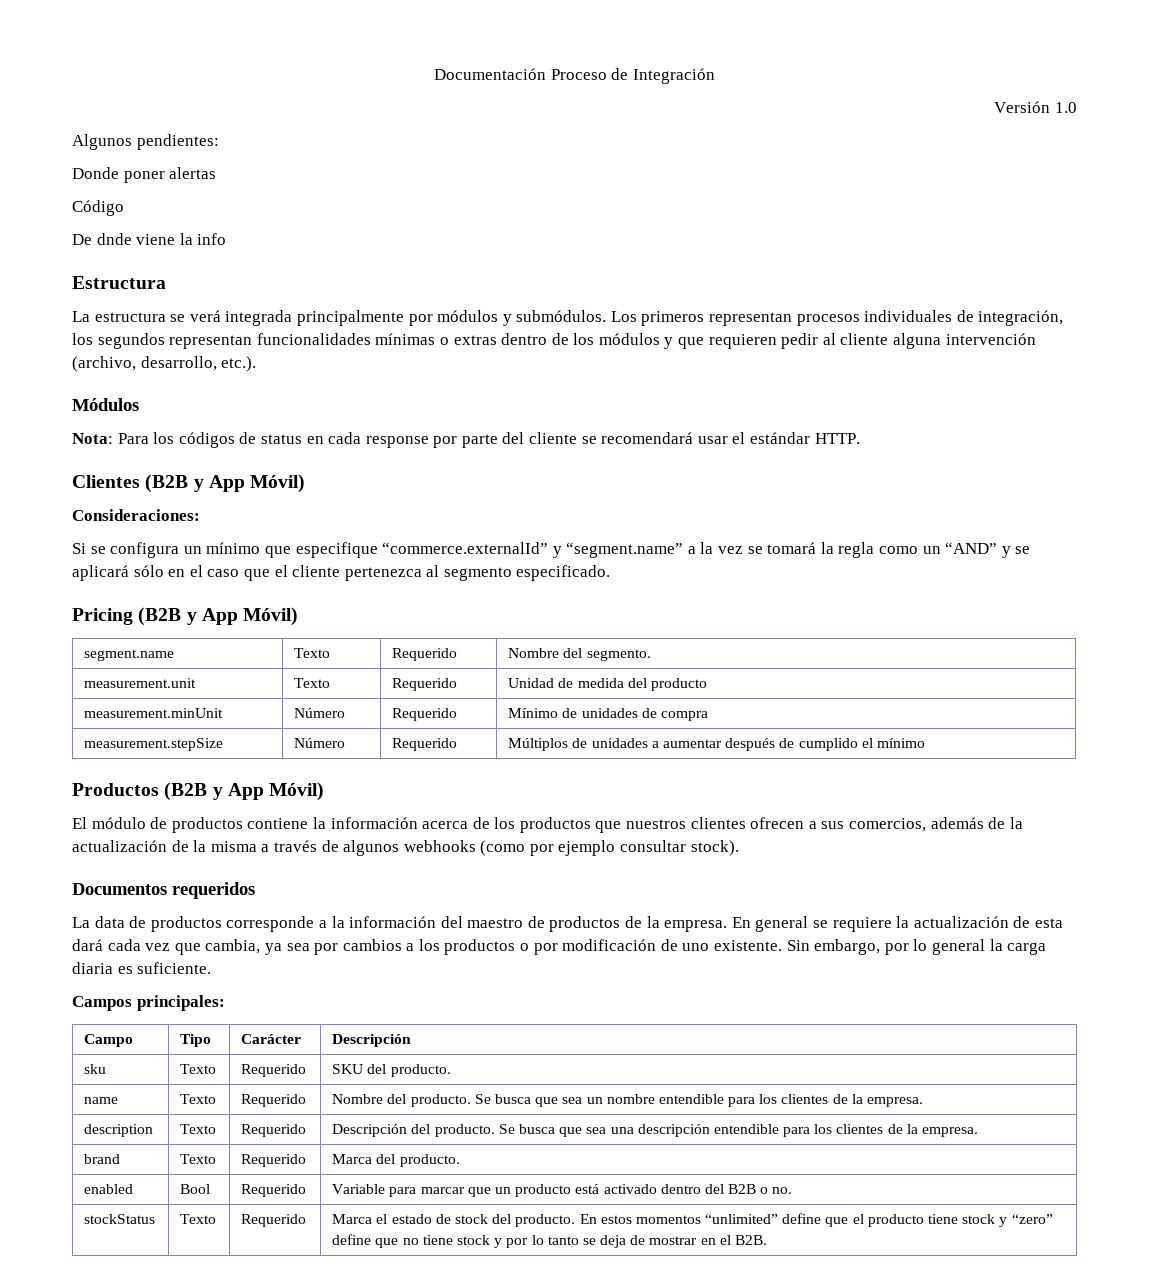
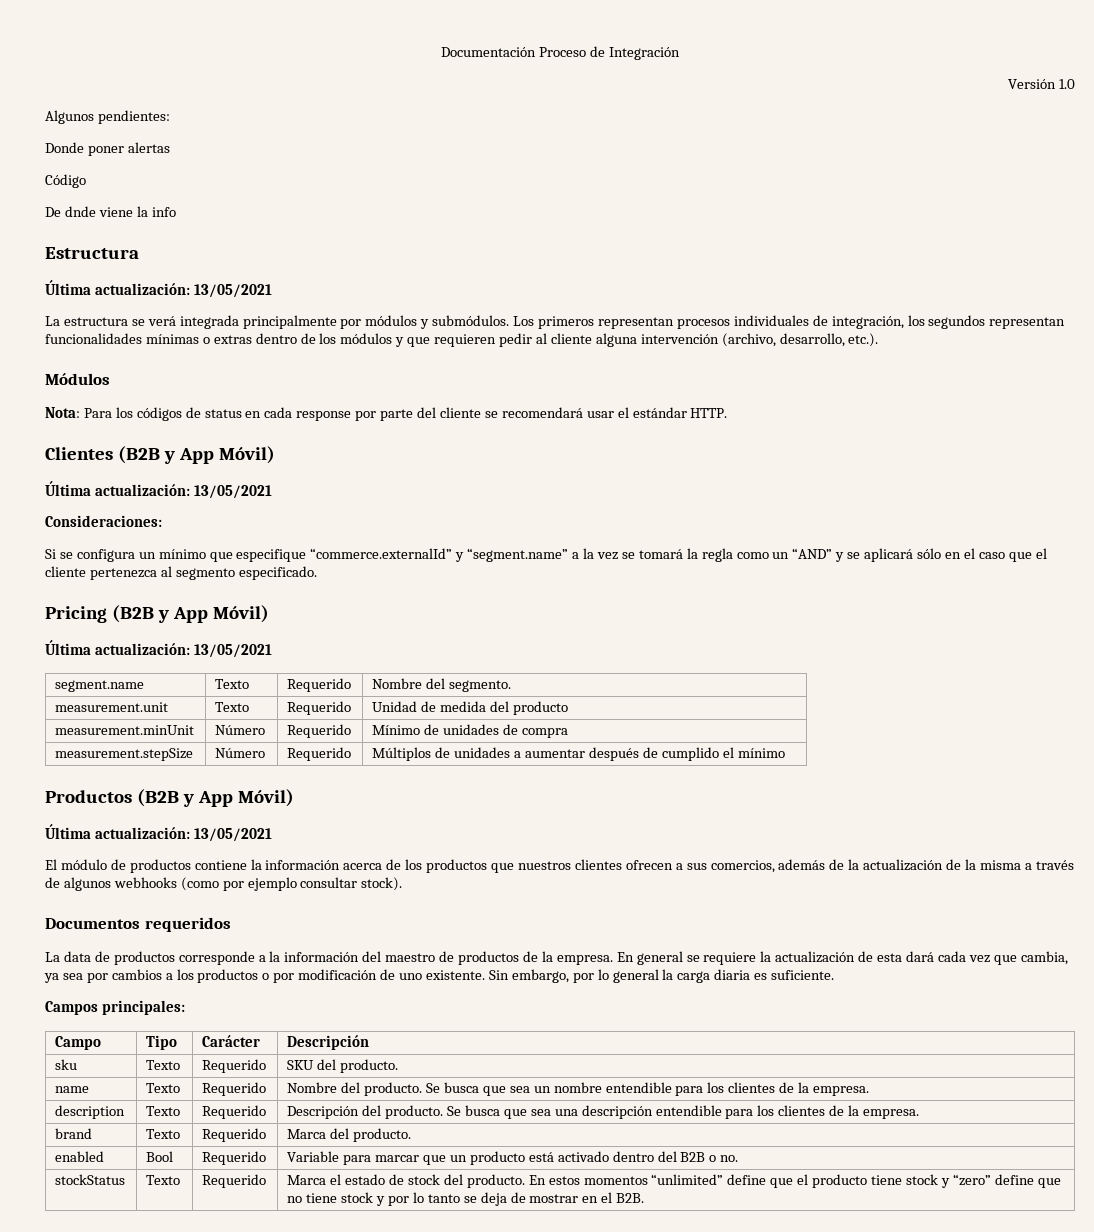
(166, 282) none -> [45,280,272,298] // Última actualización: 13/05/2021
(306, 483) none -> [45,481,272,499] // Última actualización: 13/05/2021
(299, 616) none -> [45,640,272,658] // Última actualización: 13/05/2021
(325, 791) none -> [45,824,272,842] // Última actualización: 13/05/2021

